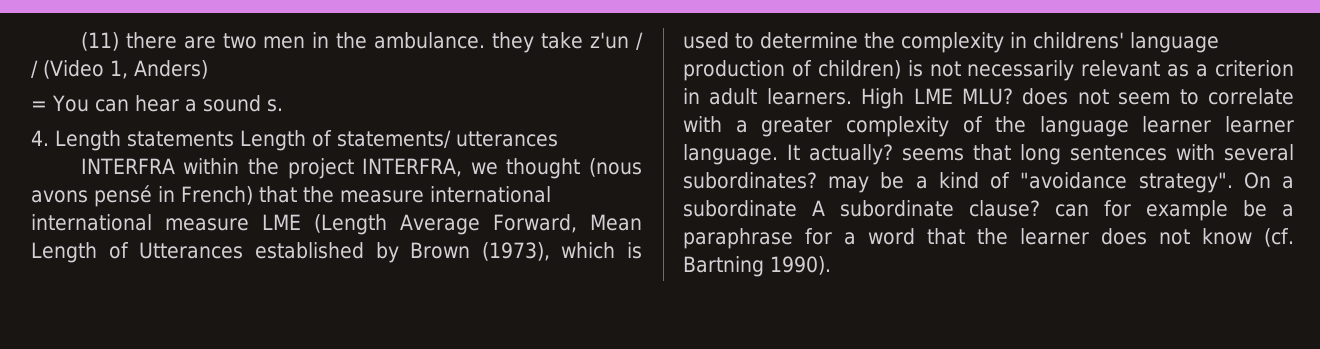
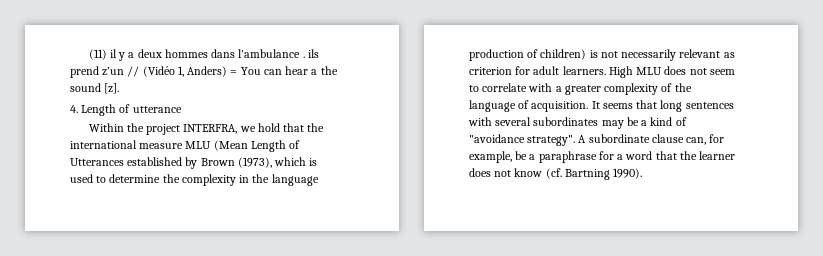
[125,32,644,53] [31,60,104,79] there are two men in the ambulance. they take z'un / / (Video -> [110,49,319,61] [70,66,175,78] il y a deux hommes dans l’ambulance . ils prend z’un // (Vidéo
(208, 69) // -> (228, 71) none
[202,95,283,112] sound s. -> [320,66,338,75] [70,83,120,94] the sound [z].
[127,130,558,151] [80,158,642,179] [31,185,551,207] [31,214,642,235] statements Length of statements/ utterances // INTERFRA within the project INTERFRA, we thought (nous avons pensé in French) that the measure international international measure LME (Length Average Forward, Mean -> [119,104,182,113] [88,123,325,135] [70,140,248,151] of utterance // Within the project INTERFRA, we hold that the international measure MLU (Mean
[1033,32,1124,49] childrens' -> [252,174,270,183] the
[1196,60,1294,77] [683,88,700,104] a criterion in -> [469,66,531,75] criterion for
[913,88,1014,105] LME MLU? -> [636,67,663,75] MLU
[1142,116,1294,133] [683,144,893,165] learner learner language. It actually? -> [518,100,600,112] of acquisition. It
[683,172,817,189] subordinates? -> [533,117,599,126] subordinates
[1243,172,1294,189] [683,200,1228,221] On a subordinate A subordinate clause? can for example -> [578,134,725,145] [469,151,512,163] A subordinate clause can, for example,

